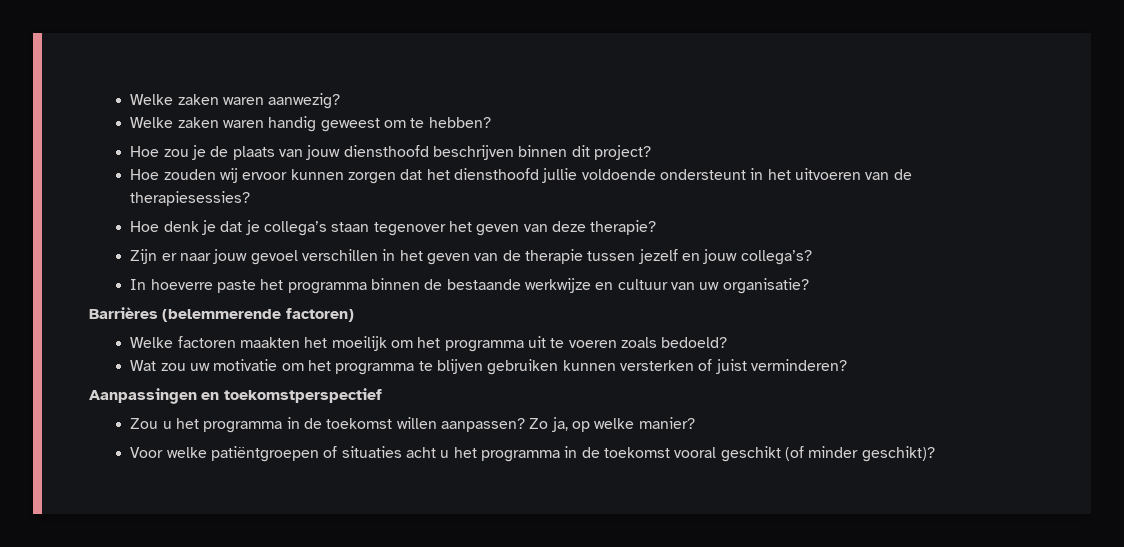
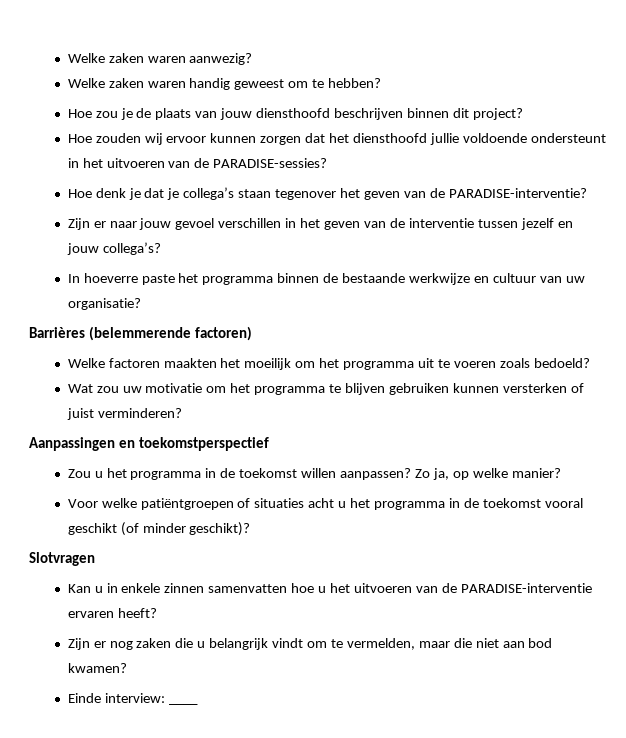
[130,191,251,206] therapiesessies? -> [213,158,328,168] PARADISE-sessies?
[551,220,657,235] deze therapie? -> [429,188,587,198] de PARADISE-interventie?
[524,249,583,264] therapie -> [408,218,474,228] interventie
(935, 454) none -> [29,552,95,566] [67,583,592,593] [67,608,157,618] [67,638,553,650] [67,663,127,673] [67,693,165,703] [168,703,198,705] // Slotvragen // Kan u in enkele zinnen samenvatten hoe u het uitvoeren van de PARADISE-interventie ervaren heeft? // Zijn er nog zaken die u belangrijk vindt om te vermelden, maar die niet aan bod kwamen? // Einde interview: ____

